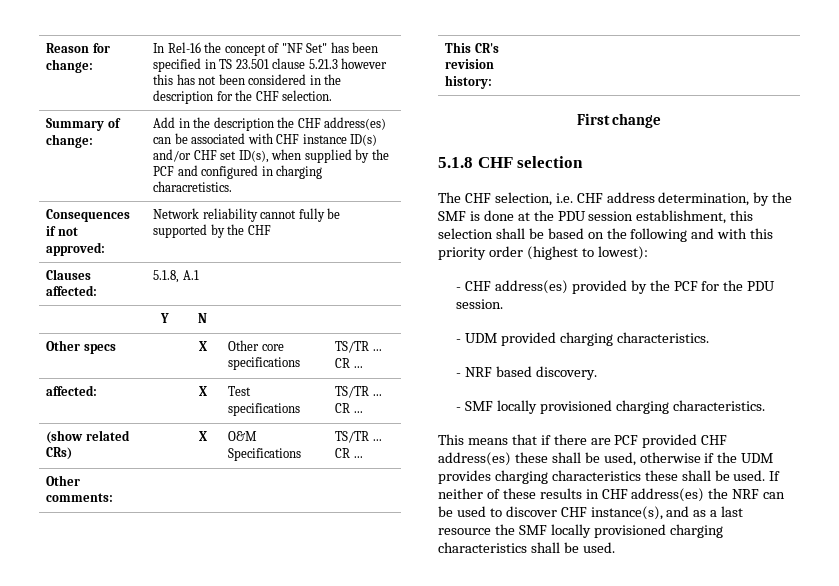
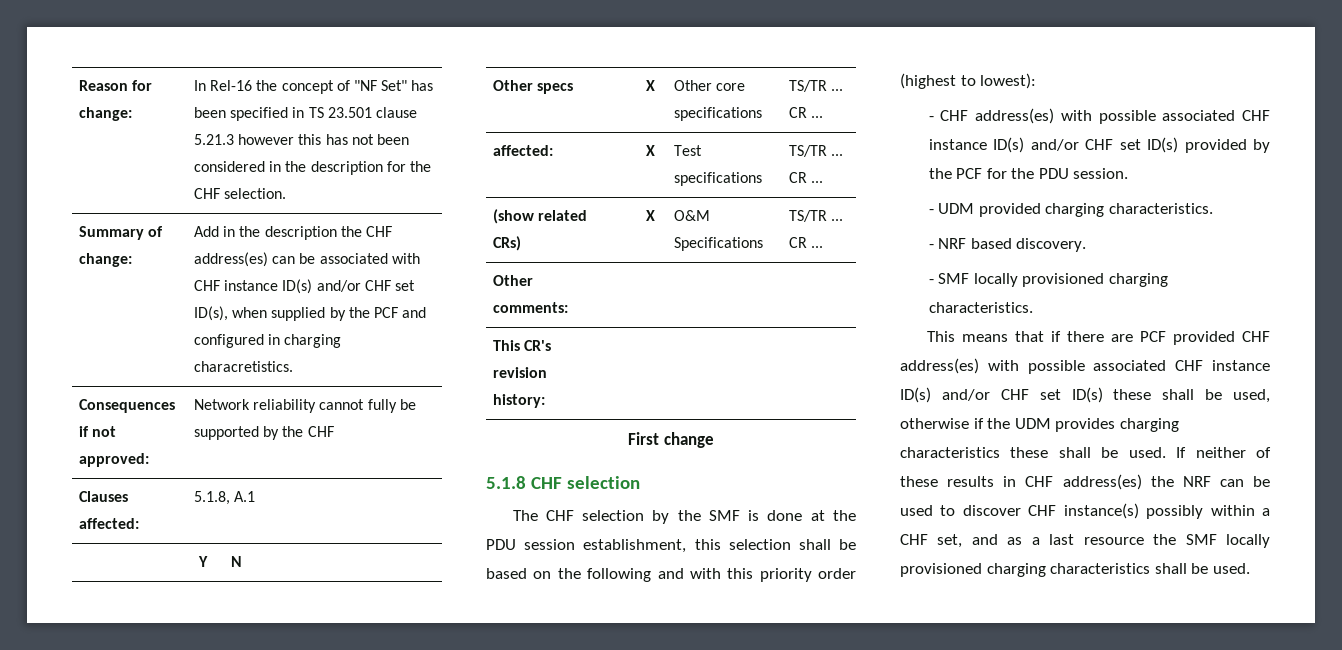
[494,192,750,206] selection, i.e. CHF address determination, -> [582,510,645,521] selection
(568, 287) none -> [1060,110,1270,124] [928,137,1178,153] with possible associated CHF instance ID(s) and/or CHF set ID(s)
(511, 459) none -> [987,360,1270,374] [900,387,1103,403] with possible associated CHF instance ID(s) and/or CHF set ID(s)
[590,506,663,520] instance(s), -> [1063,503,1270,519] [900,534,963,548] instance(s) possibly within a CHF set,

